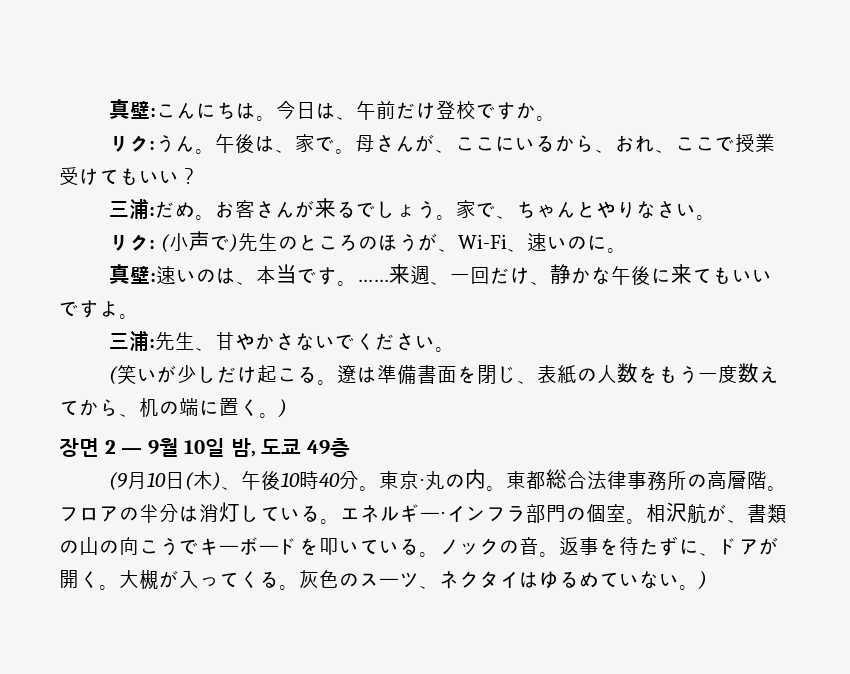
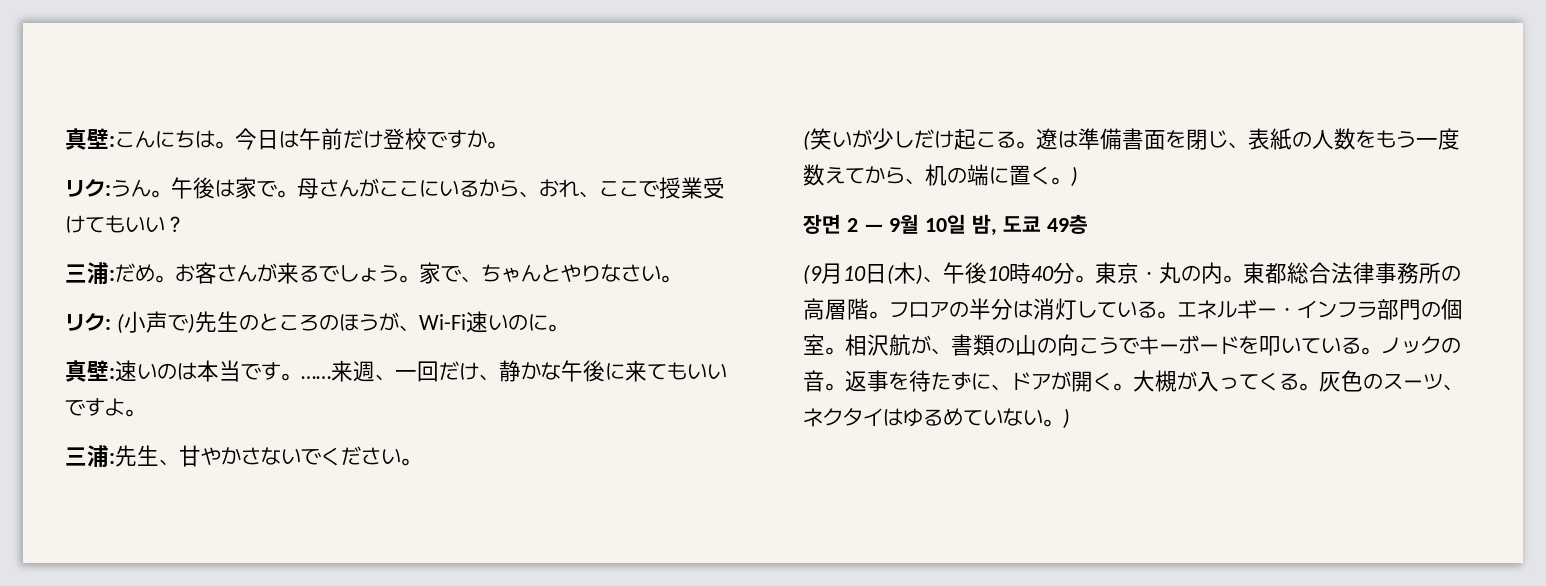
[336,117,357,120] 、 -> (299, 139) none
[275,150,296,153] 、 -> (235, 188) none
[435,150,456,153] 、 -> (379, 187) none
[506,249,527,252] 、 -> (466, 322) none
[236,282,257,285] 、 -> (197, 371) none

